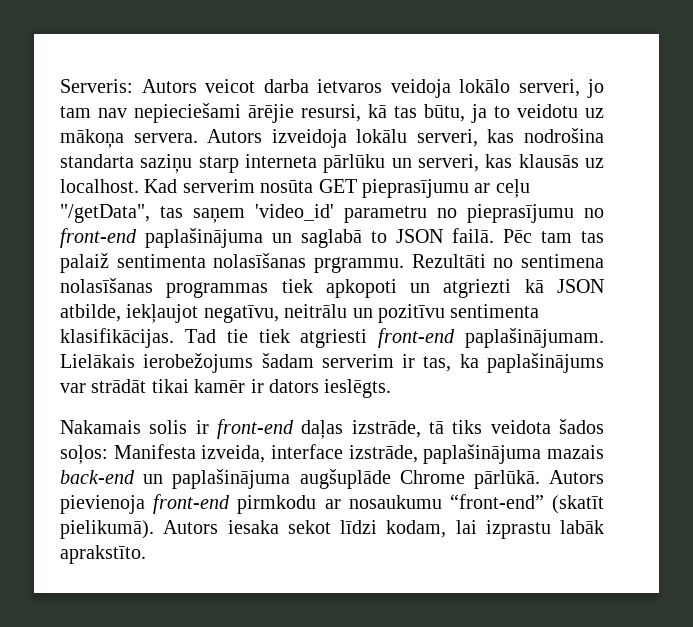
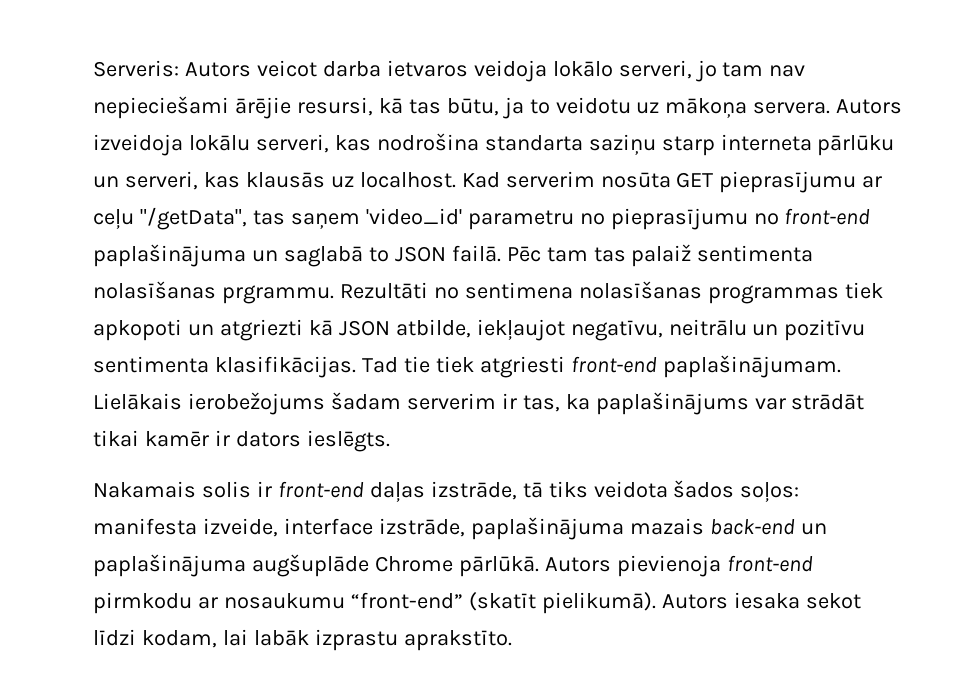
[113,444,266,463] Manifesta izveida, -> [93,518,278,537] manifesta izveide,
[485,520,604,539] izprastu labāk -> [253,629,398,651] labāk izprastu

